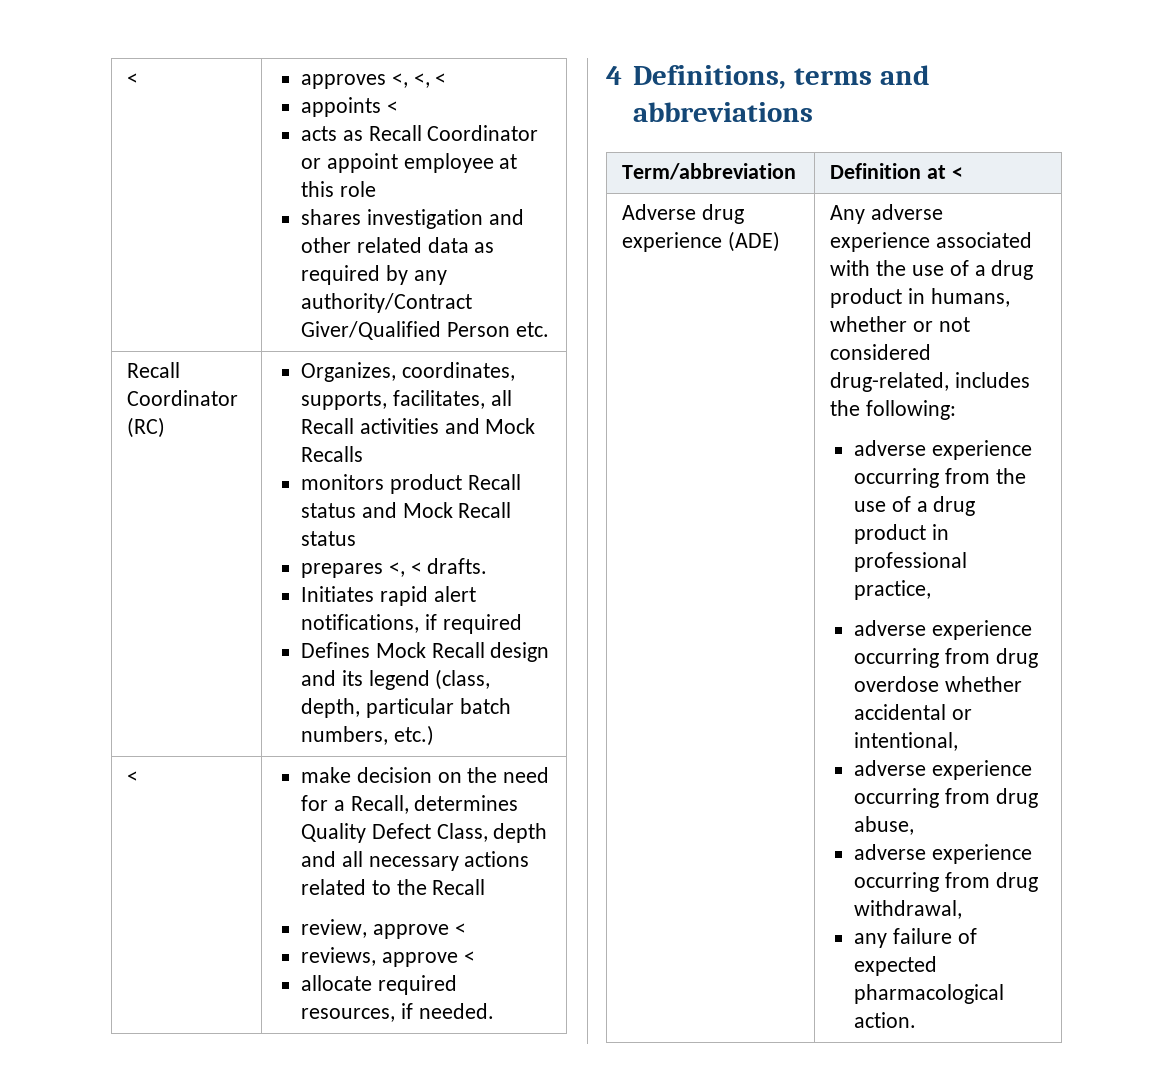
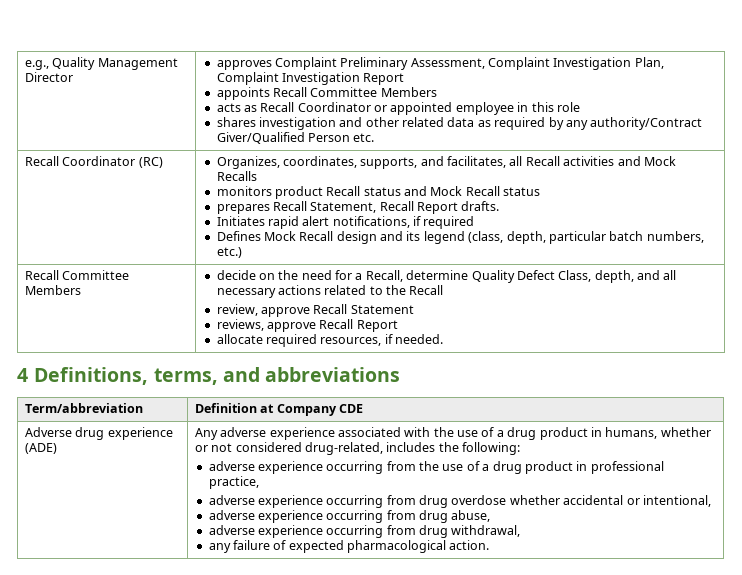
[127,73,139,85] [300,73,447,89] [300,97,398,117] < | approves <, <, < // appoints < -> [24,57,178,70] [24,72,73,82] [216,57,664,70] [216,72,405,85] [216,87,437,100] e.g., Quality Management Director | approves Complaint Preliminary Assessment, Complaint Investigation Plan, Complaint Investigation Report // appoints Recall Committee Members
[326,153,518,173] appoint employee at -> [390,102,529,115] appointed employee in
(387, 400) none -> [420,156,444,166] and
[388,562,422,577] <, < -> [272,201,459,214] Recall Statement, Recall Report
[127,771,139,783] [300,767,432,783] < | make decision -> [24,270,130,280] [24,285,81,295] [216,270,256,280] Recall Committee Members | decide
[414,795,519,811] determines -> [406,270,469,280] determine
[493,823,548,843] depth -> [594,270,634,283] depth,
[454,923,466,935] < -> [313,304,414,314] Recall Statement
[463,951,475,963] < -> [319,319,398,332] Recall Report
[793,68,872,85] terms -> [153,368,218,385] terms,
[951,167,963,179] < -> [276,404,363,416] Company CDE

